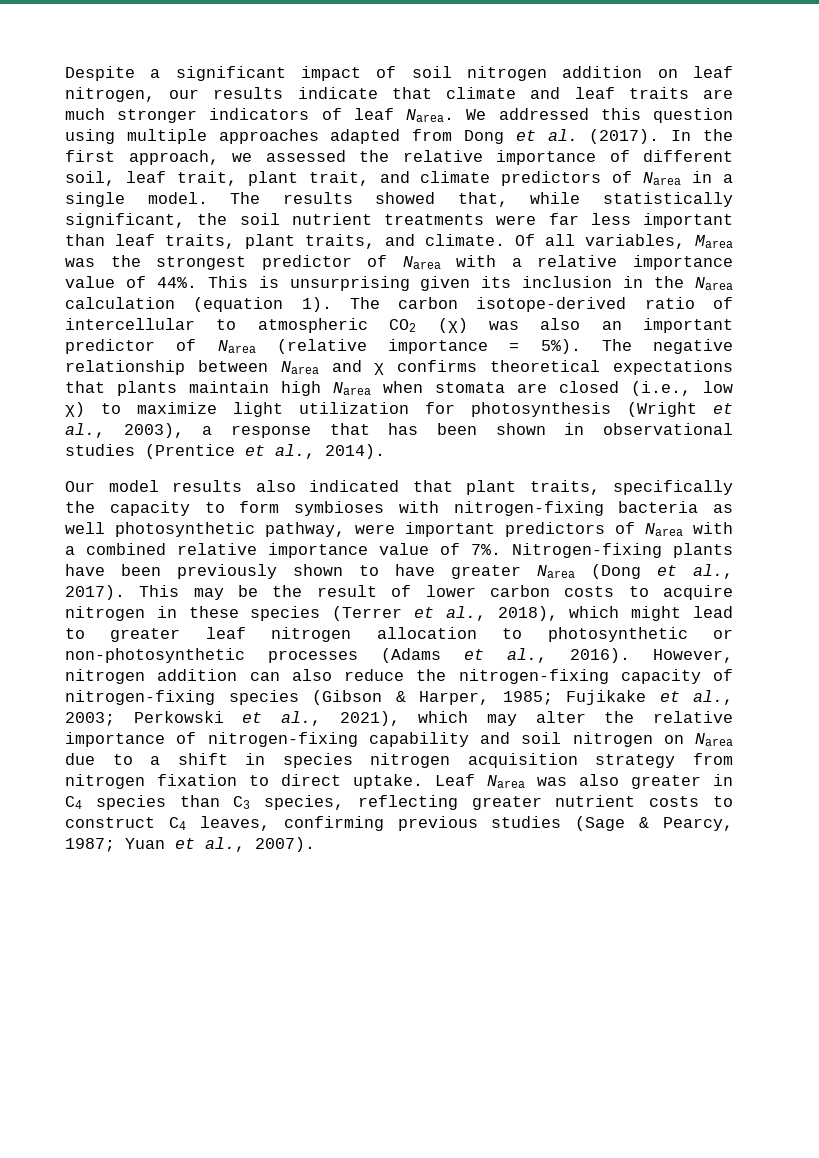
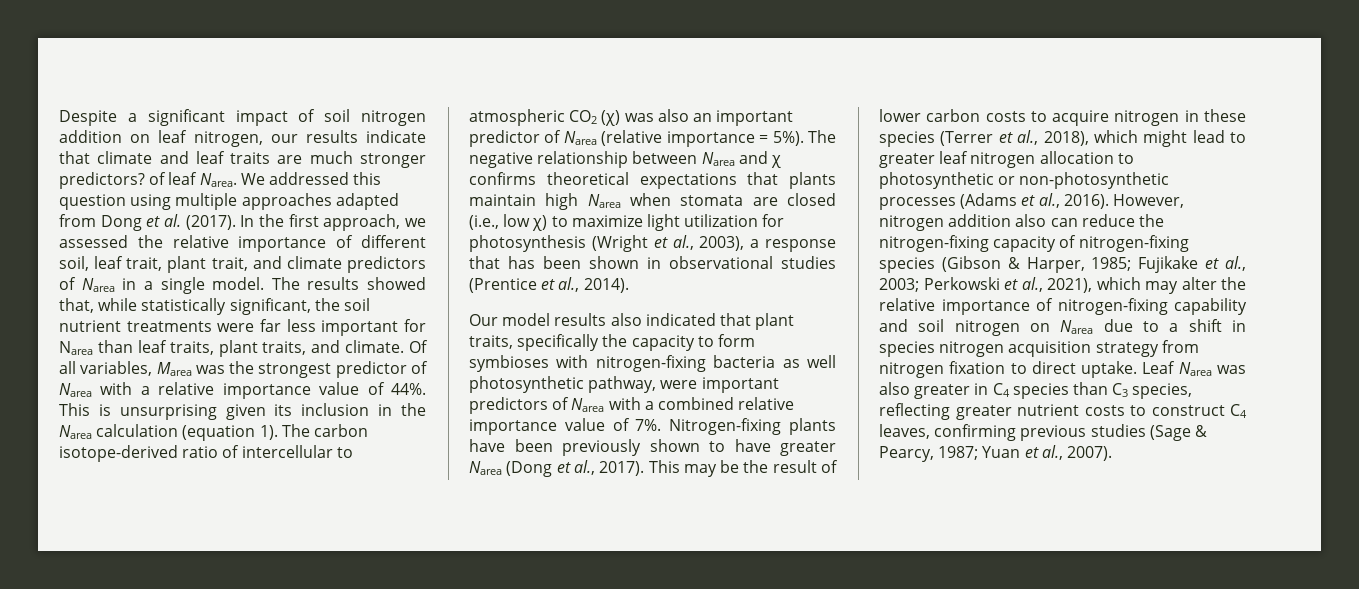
[209,108,310,120] indicators -> [59,172,145,189] predictors?
(733, 220) none -> [404,319,426,332] [59,341,93,355] for Narea
[249,669,332,681] can also -> [1015,214,1078,227] also can

